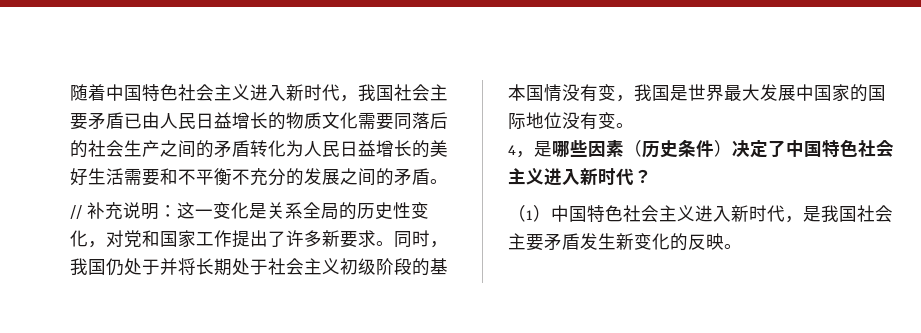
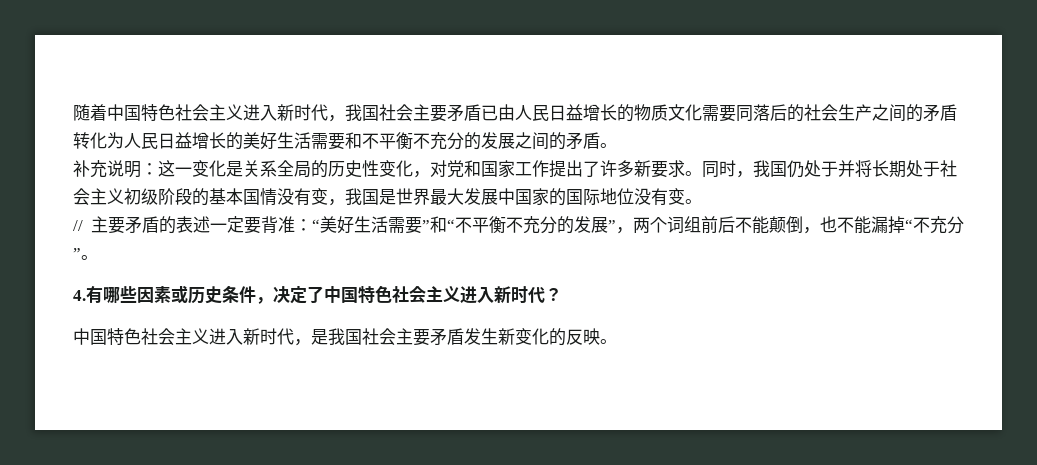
[70,205,82,219] // -> (617, 145) none
[508,141,552,158] 4，是 -> [73,216,964,234] [73,248,98,260] [73,286,103,303] // 主要矛盾的表述一定要背准：“美好生活需要”和“不平衡不充分的发展”，两个词组前后不能颠倒，也不能漏掉“不充分”。 // 4.有
[624,140,642,157] （ -> [171,285,188,304] 或
[714,140,732,157] ） -> [256,297,273,304] ，
[508,205,551,222] （1） -> (562, 294) none

